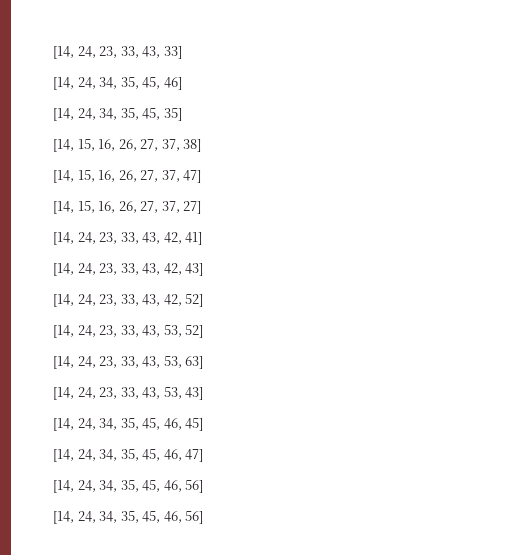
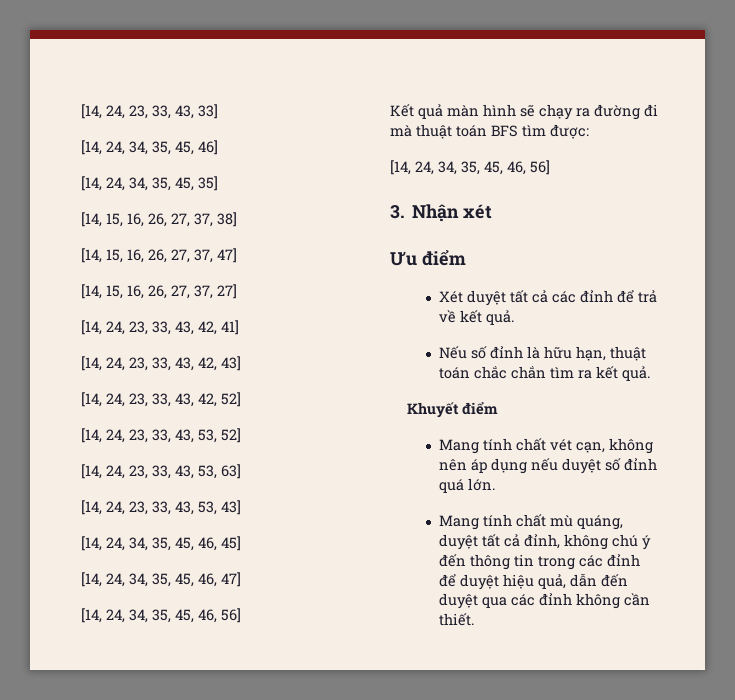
[53,511,204,524] // [14, 24, 34, 35, 45, 46, 56] -> [390,104,658,120] [390,124,589,139] [390,160,550,175] [390,204,493,222] [390,250,466,266] [439,290,658,306] [439,310,515,325] [439,346,647,361] [439,366,651,381] [406,402,498,418] [439,438,654,454] [439,458,658,474] [439,478,496,493] [439,514,624,530] [439,534,652,550] [439,554,641,570] [439,573,629,590] [439,593,651,609] [439,613,475,626] // Kết quả màn hình sẽ chạy ra đường đi mà thuật toán BFS tìm được: // [14, 24, 34, 35, 45, 46, 56] // 3. Nhận xét // Ưu điểm // Xét duyệt tất cả các đỉnh để trả về kết quả. // Nếu số đỉnh là hữu hạn, thuật toán chắc chắn tìm ra kết quả. // Khuyết điểm // Mang tính chất vét cạn, không nên áp dụng nếu duyệt số đỉnh quá lớn. // Mang tính chất mù quáng, duyệt tất cả đỉnh, không chú ý đến thông tin trong các đỉnh để duyệt hiệu quả, dẫn đến duyệt qua các đỉnh không cần thiết.

